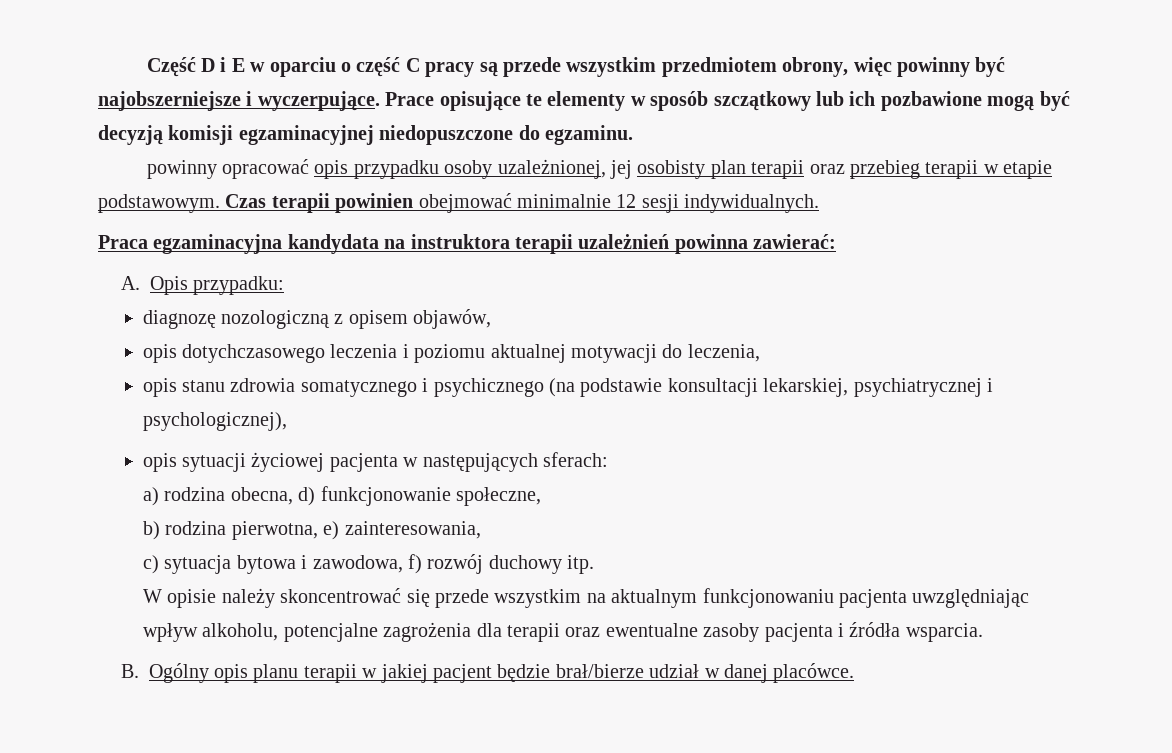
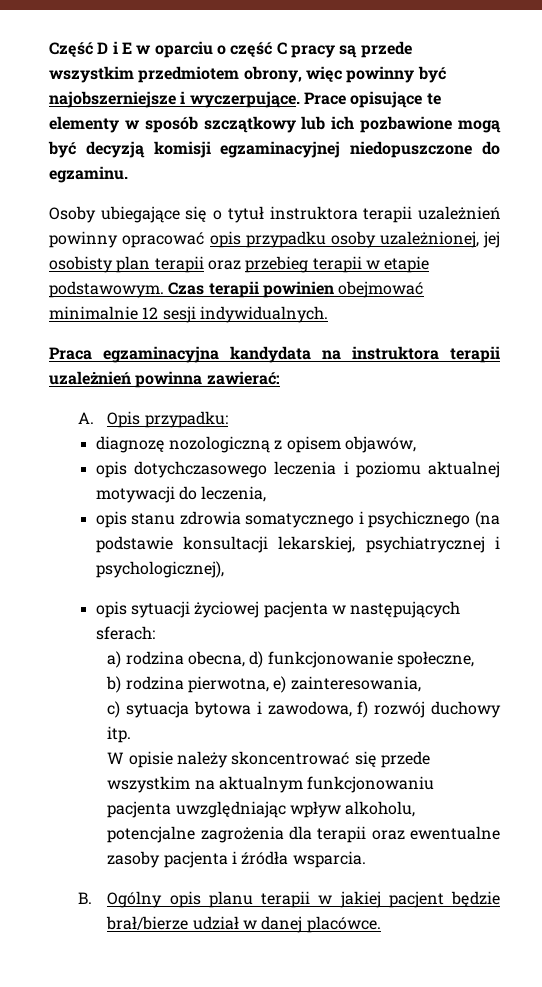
(633, 135) none -> [49,206,501,223] Osoby ubiegające się o tytuł instruktora terapii uzależnień

